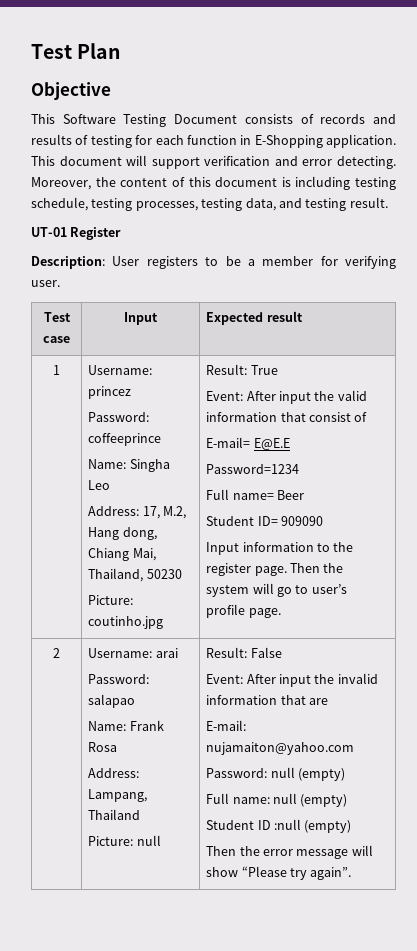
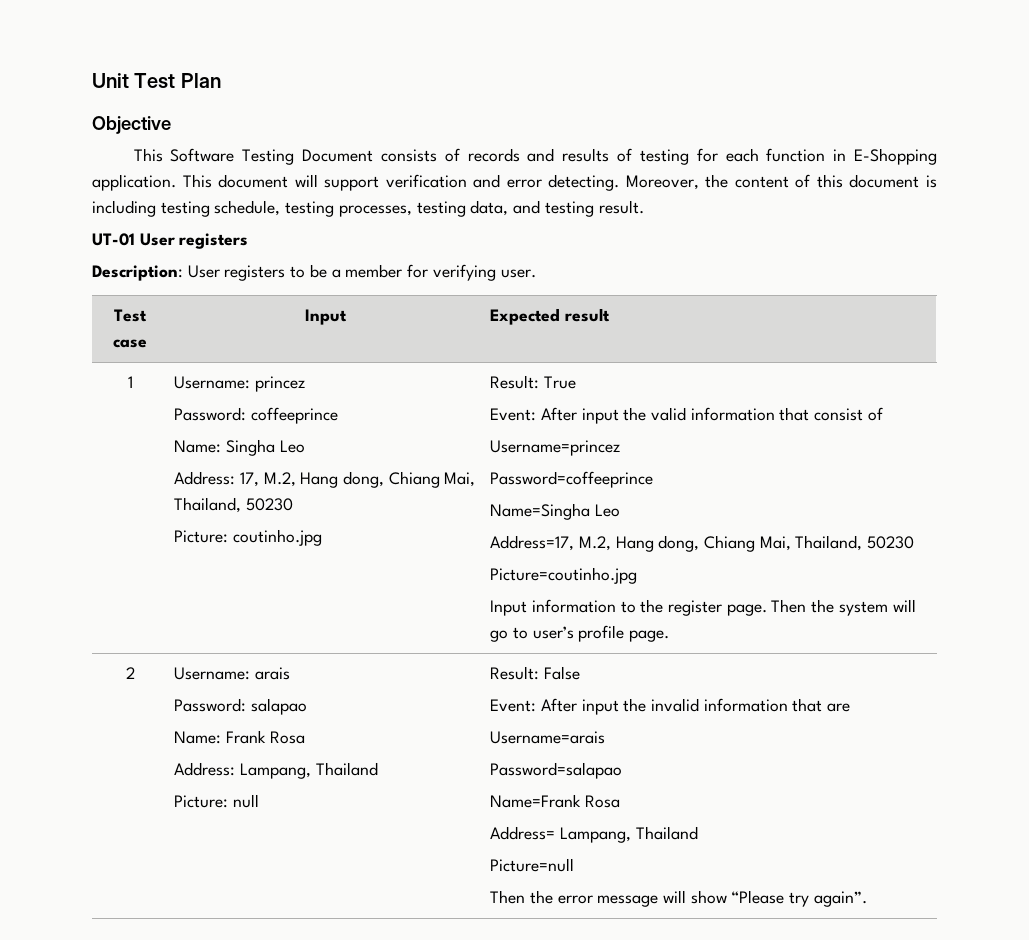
(31, 51) none -> [92,73,129,88] Unit
[70,227,122,240] Register -> [139,233,249,249] User registers
[206,437,290,450] [206,464,300,474] [206,489,304,500] [206,516,323,526] E-mail= E@E.E // Password=1234 // Full name= Beer // Student ID= 909090 -> [490,440,621,456] [490,471,654,488] [490,503,620,520] [490,535,915,552] [490,567,638,584] Username=princez // Password=coffeeprince // Name=Singha Leo // Address=17, M.2, Hang dong, Chiang Mai, Thailand, 50230 // Picture=coutinho.jpg
[155,648,178,658] arai -> [254,667,290,680] arais
[206,720,247,731] [206,742,355,755] [206,767,345,781] [206,793,348,807] [206,819,352,833] E-mail: nujamaiton@yahoo.com // Password: null (empty) // Full name: null (empty) // Student ID :null (empty) -> [490,731,606,744] [490,762,623,779] [490,794,620,808] [490,826,698,843] [490,858,575,872] Username=arais // Password=salapao // Name=Frank Rosa // Address= Lampang, Thailand // Picture=null

